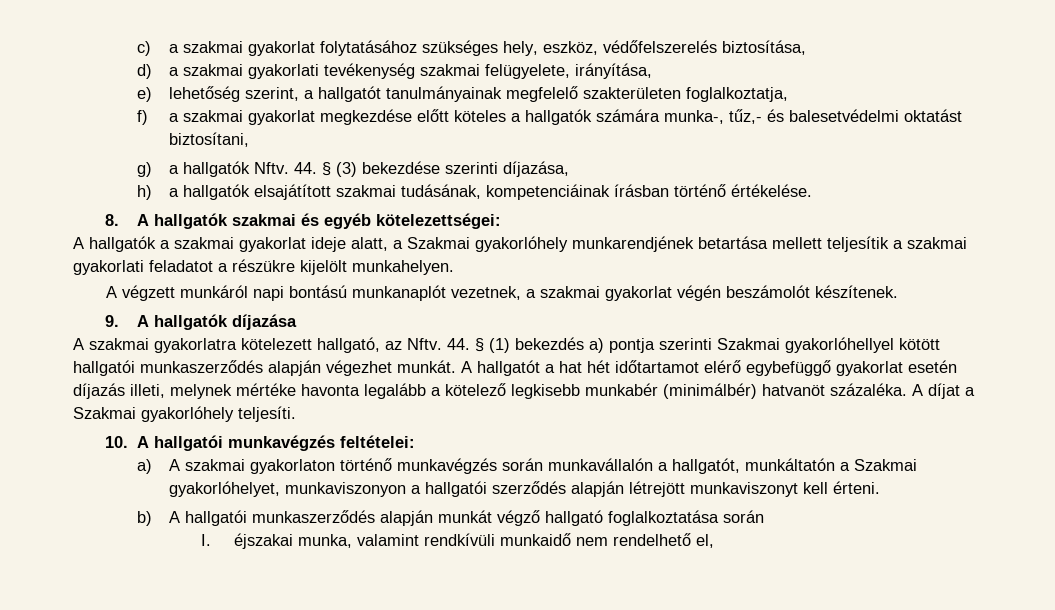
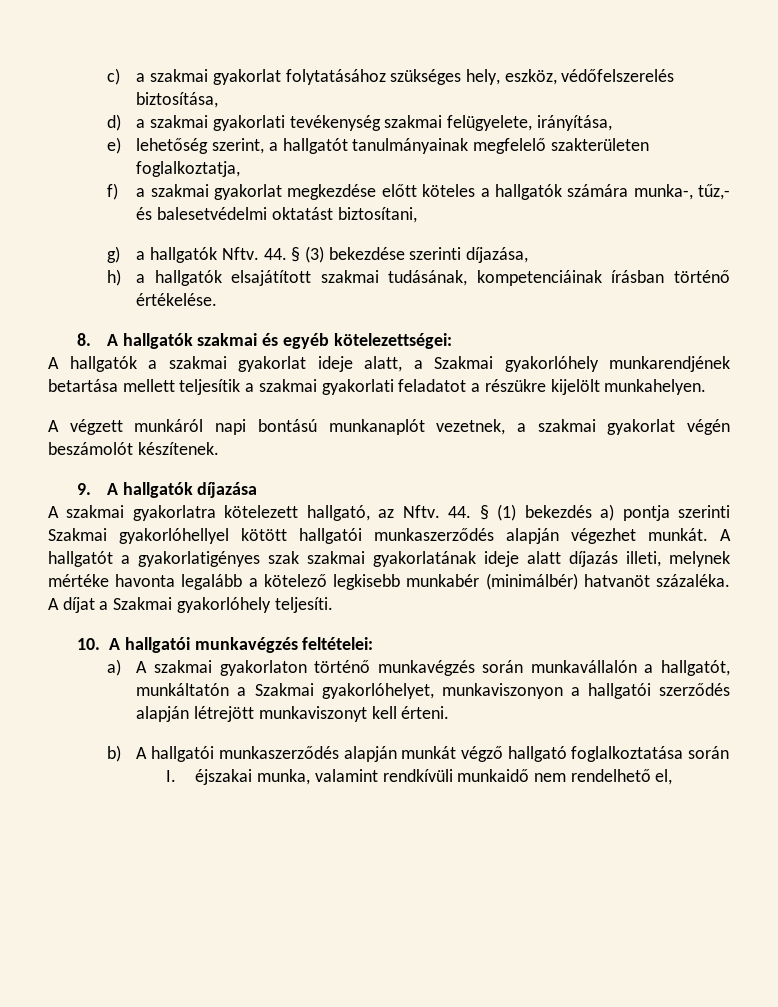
[559,360,957,376] hat hét időtartamot elérő egybefüggő gyakorlat esetén -> [138,551,561,567] gyakorlatigényes szak szakmai gyakorlatának ideje alatt

